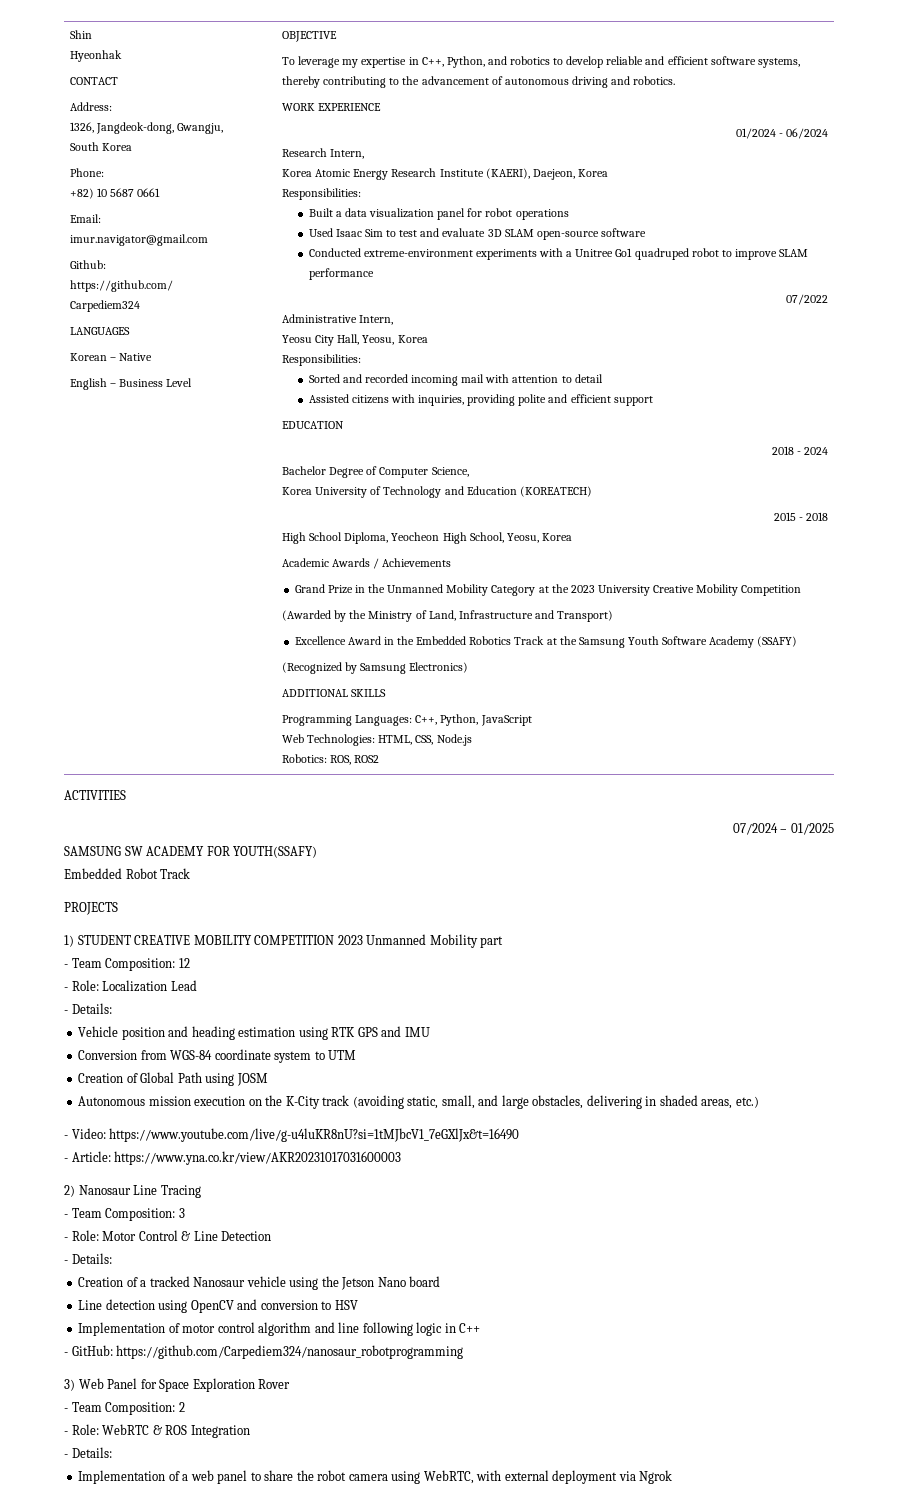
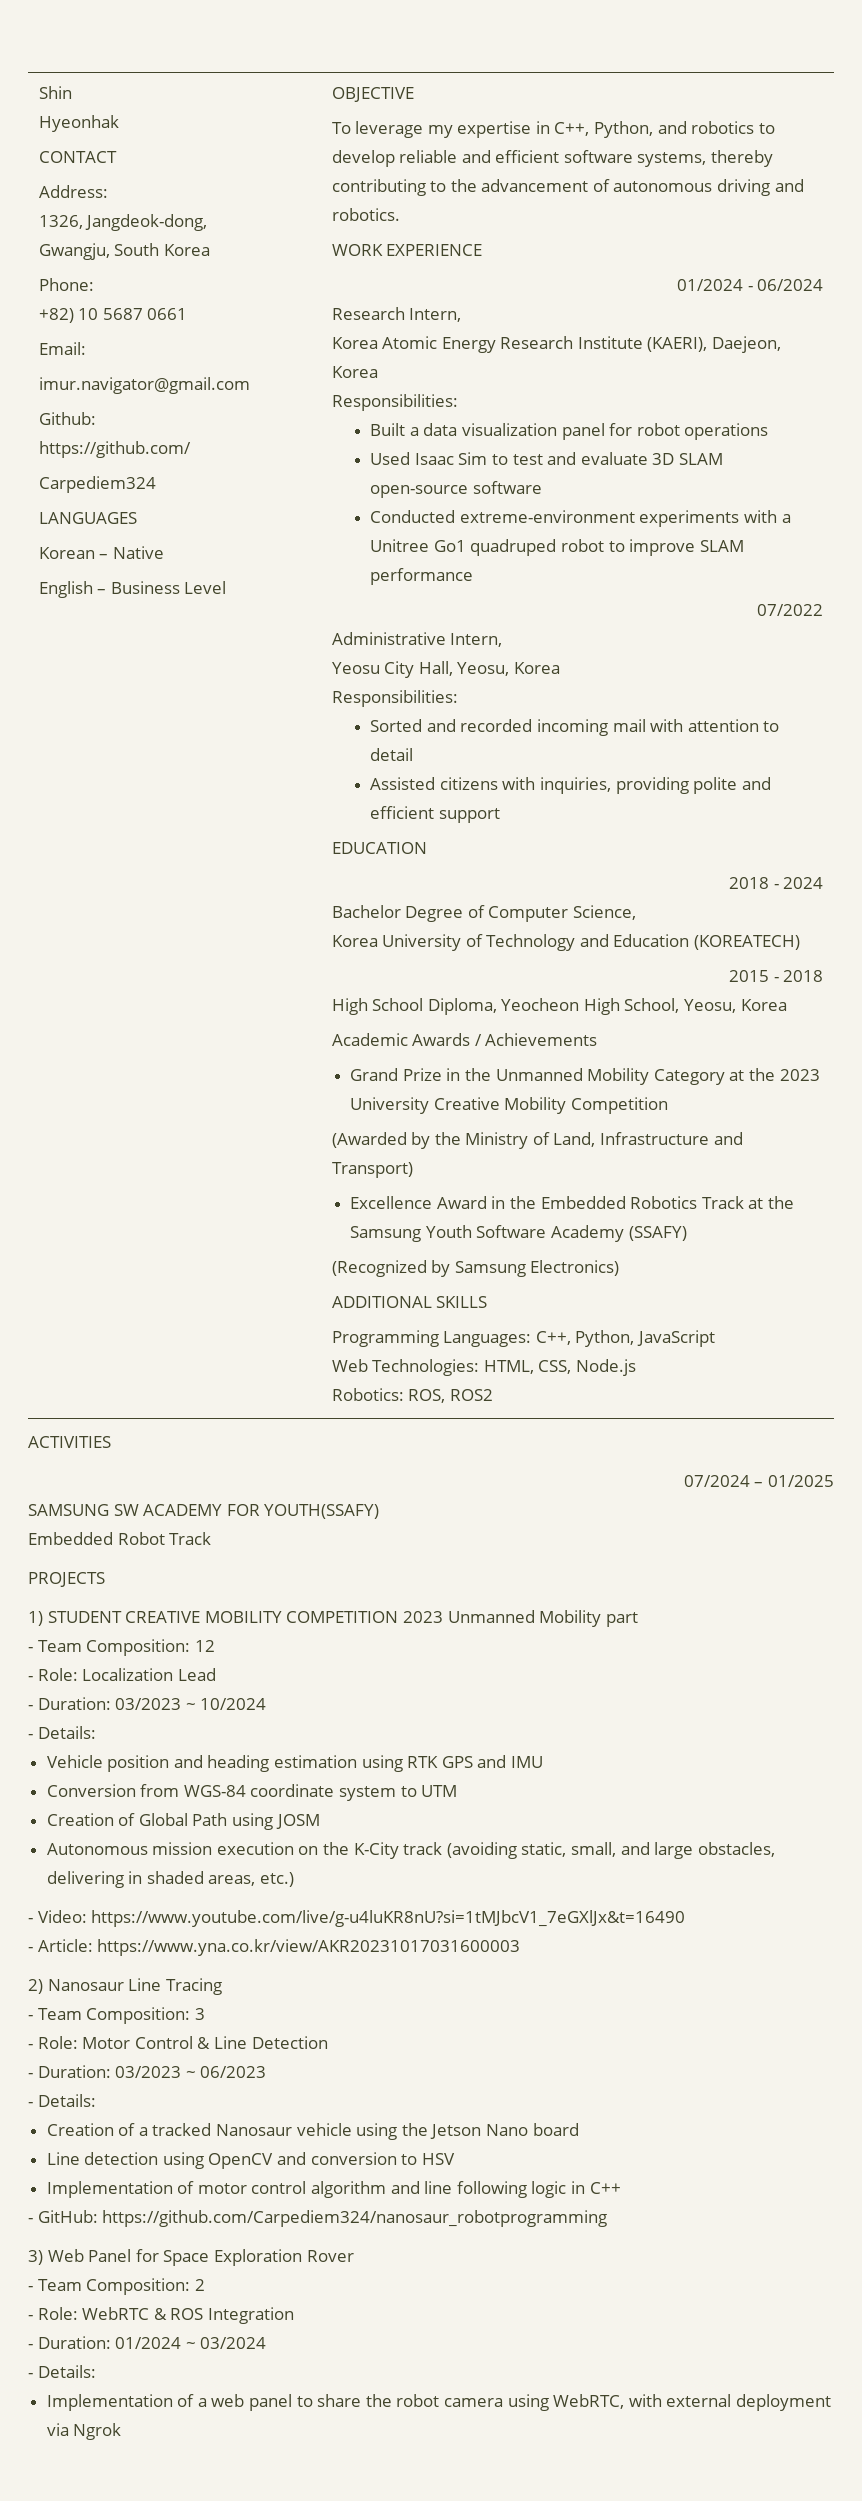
(197, 985) none -> [28,1697,267,1710] // - Duration: 03/2023 ~ 10/2024
(272, 1236) none -> [28,2065,267,2078] // - Duration: 03/2023 ~ 06/2023
(250, 1431) none -> [28,2336,267,2349] // - Duration: 01/2024 ~ 03/2024

